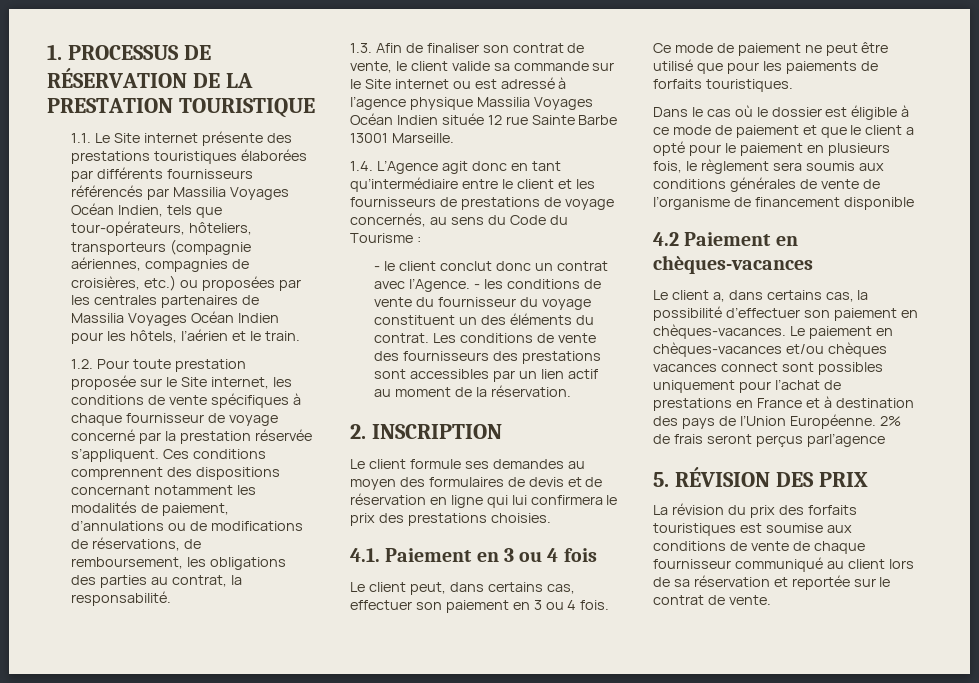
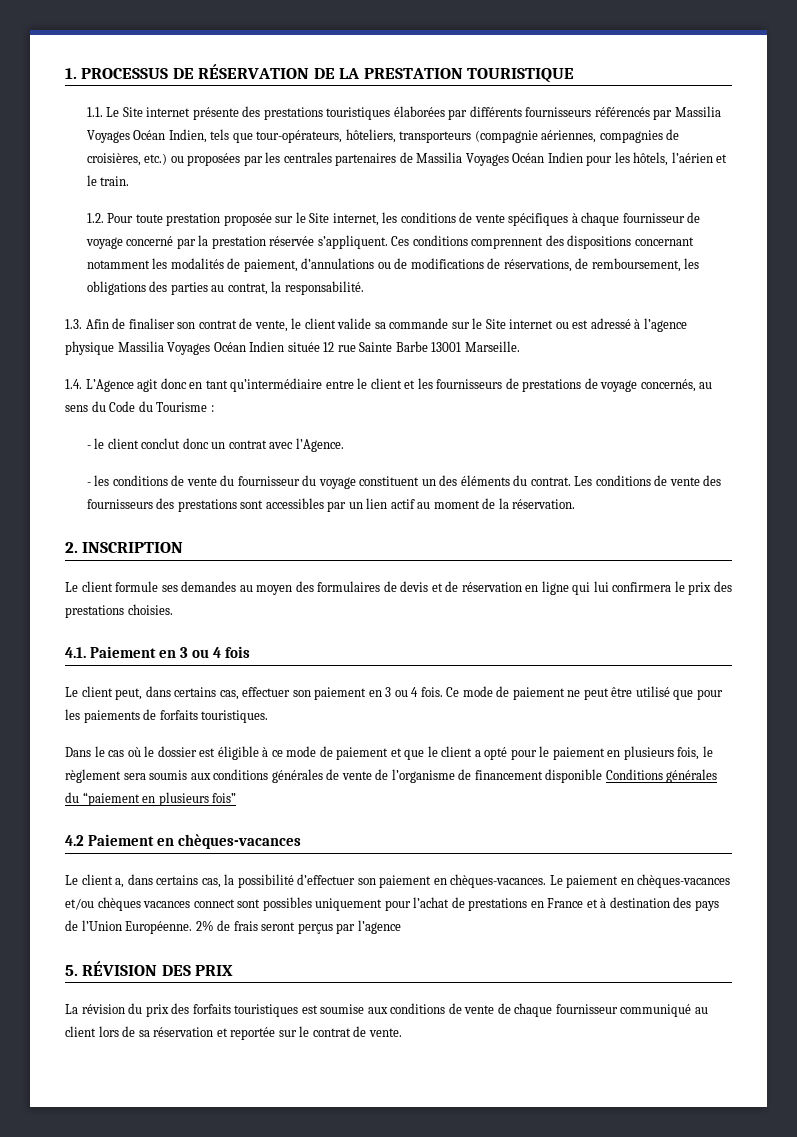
(471, 285) none -> (344, 445) //
(914, 203) none -> [605,769,718,783] [65,792,237,806] Conditions générales du “paiement en plusieurs fois”
[806,433,885,447] parl’agence -> [336,920,401,934] par l’agence

